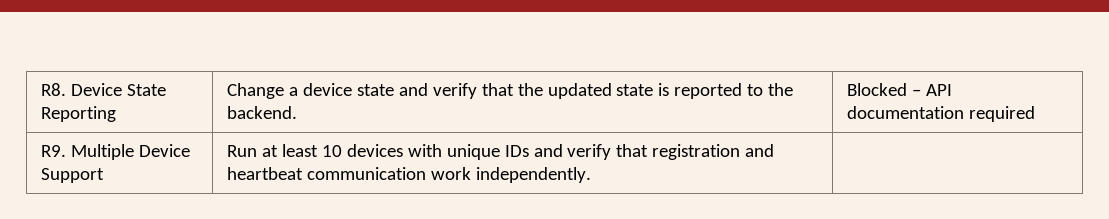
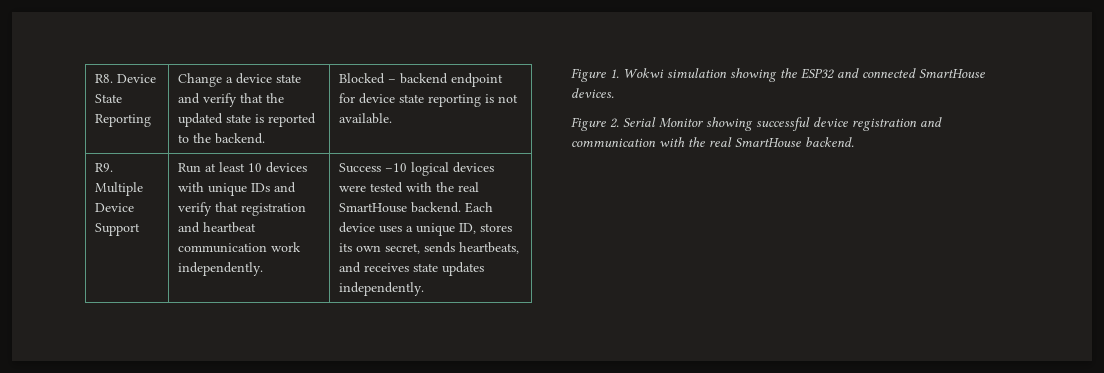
[925,84,952,96] [846,106,1035,122] API documentation required -> [400,73,504,87] [339,93,519,107] [339,113,393,124] backend endpoint for device state reporting is not available.
(591, 175) none -> [339,162,495,176] [339,182,480,193] [339,202,494,213] [339,222,513,236] [339,242,520,254] [339,262,485,276] [339,282,425,296] [571,68,985,82] [571,88,614,98] [571,117,942,131] [571,137,854,147] Success –10 logical devices were tested with the real SmartHouse backend. Each device uses a unique ID, stores its own secret, sends heartbeats, and receives state updates independently. // Figure 1. Wokwi simulation showing the ESP32 and connected SmartHouse devices. // Figure 2. Serial Monitor showing successful device registration and communication with the real SmartHouse backend.

